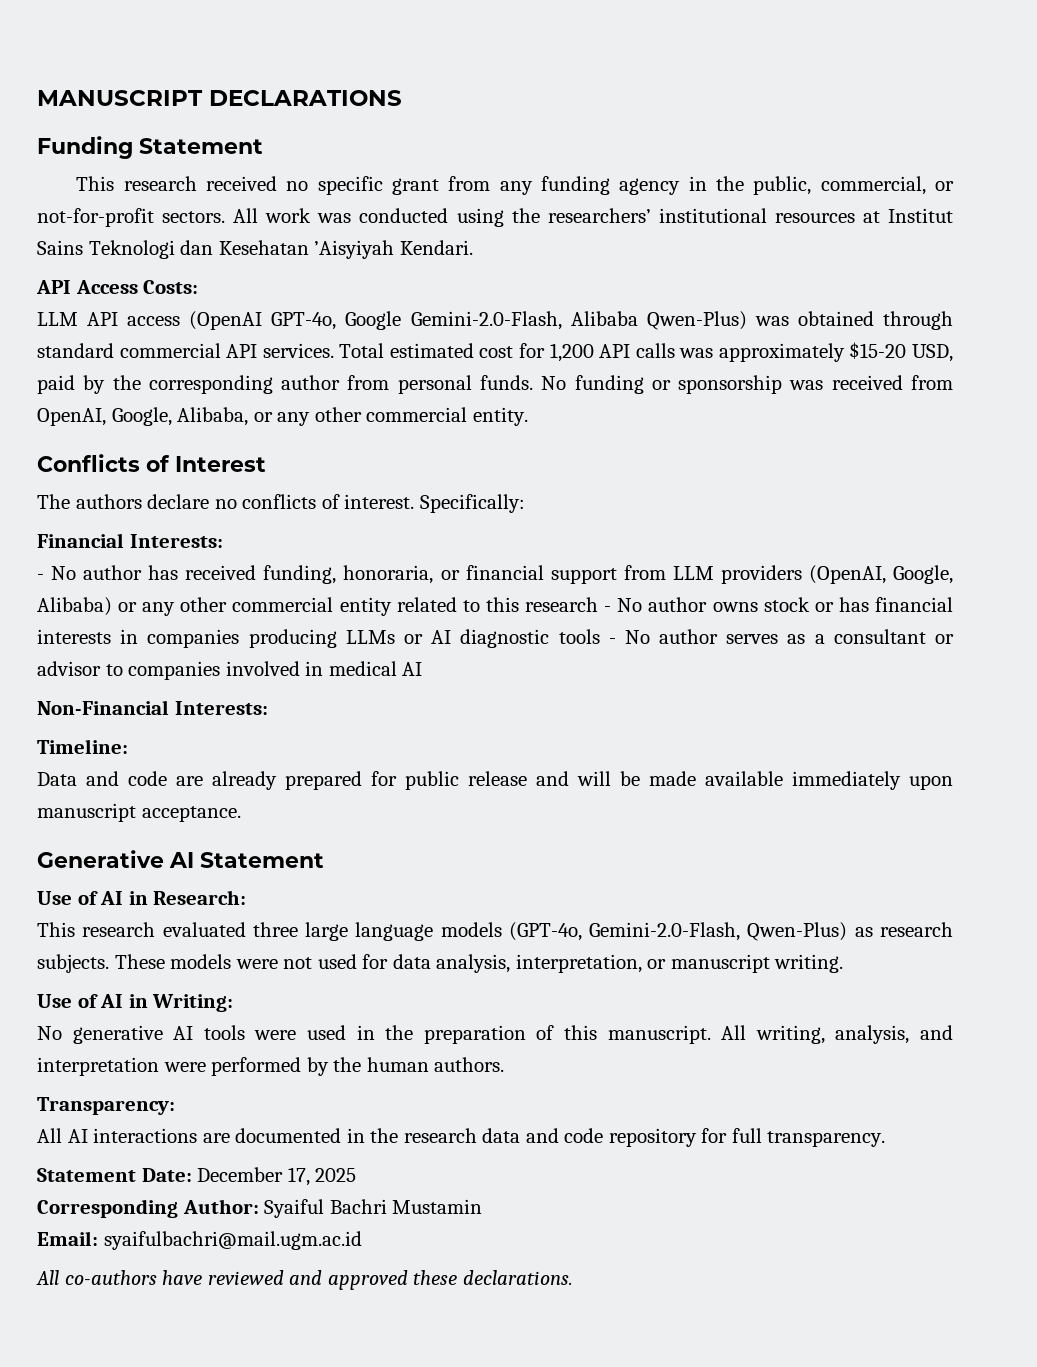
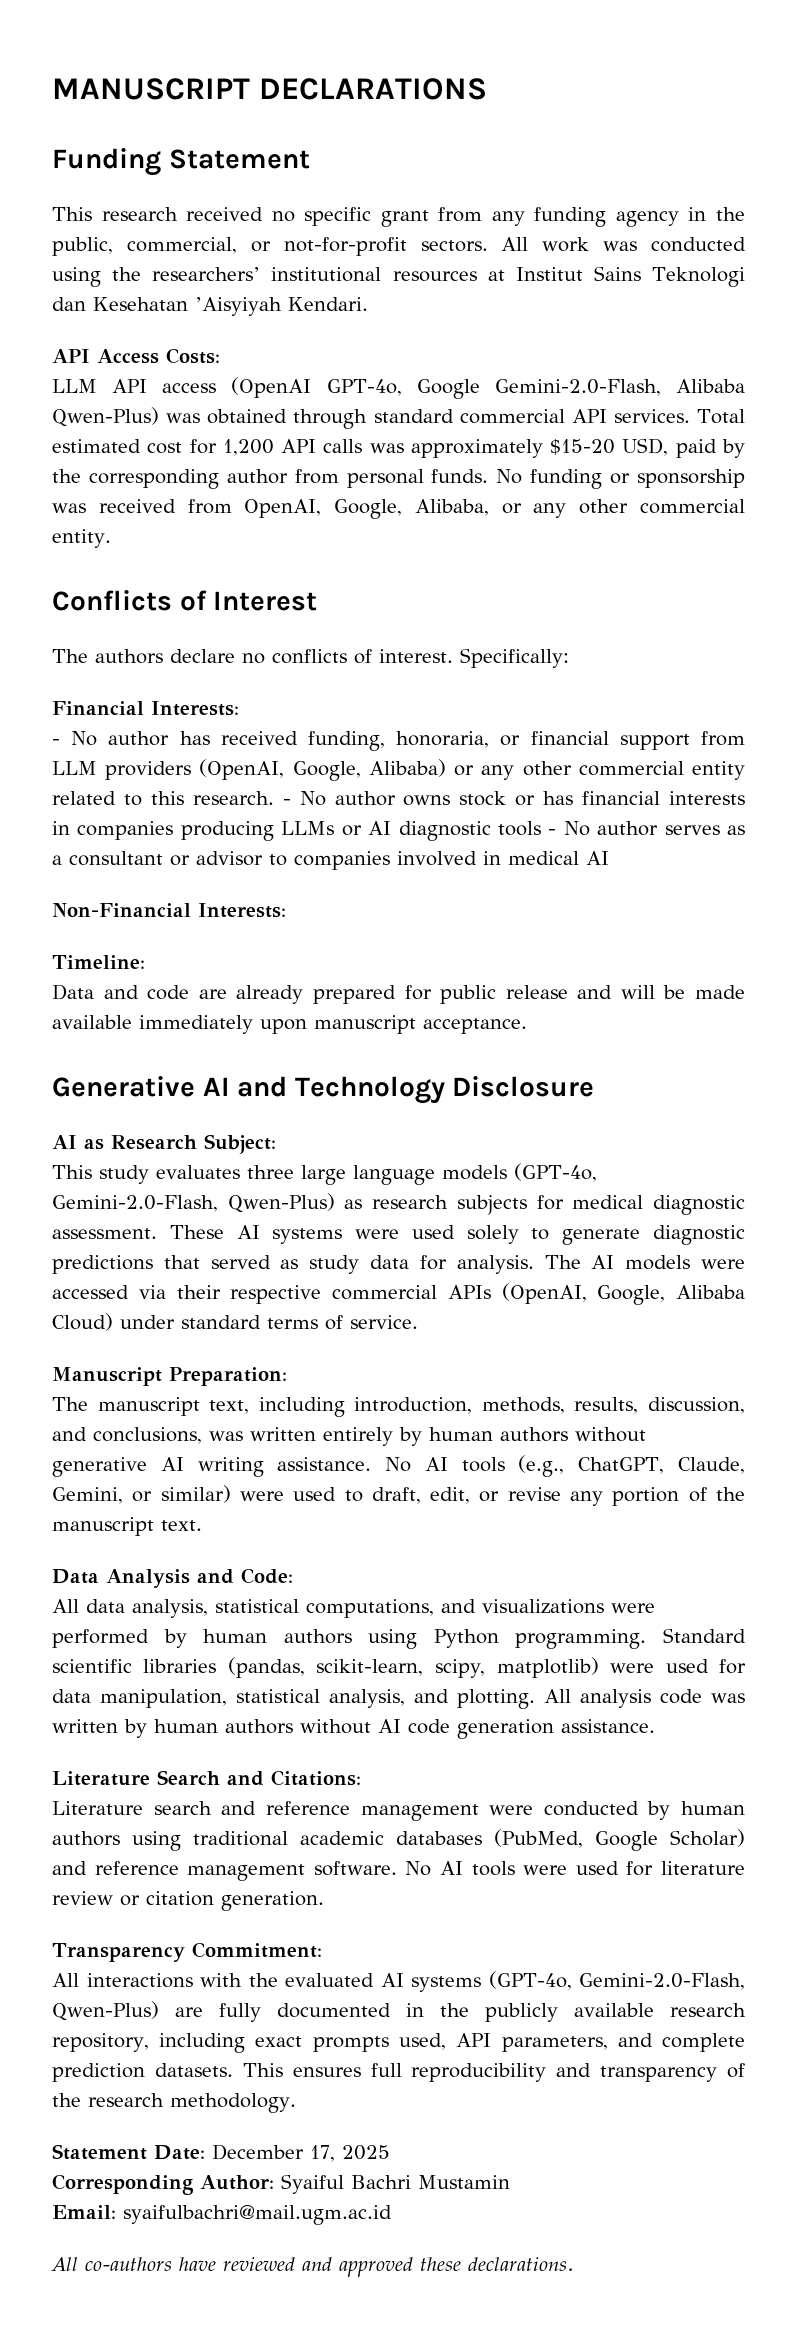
[525,597,599,612] research -> [192,791,274,805] research.
[200,852,324,868] [37,890,247,905] [37,922,246,937] Statement // Use of AI in Research: // This research evaluated -> [237,1076,595,1104] [52,1134,276,1154] [52,1165,240,1184] and Technology Disclosure // AI as Research Subject: // This study evaluates
[37,954,844,973] [37,994,234,1012] [37,1025,954,1044] [37,1057,505,1076] [37,1097,175,1115] [37,1128,886,1147] subjects. These models were not used for data analysis, interpretation, or manuscript writing. // Use of AI in Writing: // No generative AI tools were used in the preparation of this manuscript. All writing, analysis, and interpretation were performed by the human authors. // Transparency: // All AI interactions are documented in the research data and code repository for full transparency. -> [456,1195,745,1215] [52,1225,745,1245] [52,1255,746,1274] [52,1283,745,1305] [52,1313,418,1331] [52,1367,287,1386] [52,1397,745,1417] [52,1427,646,1446] [52,1455,746,1477] [52,1485,745,1506] [52,1517,202,1536] [52,1568,293,1588] [52,1599,655,1618] [52,1628,746,1649] [52,1657,746,1678] [52,1689,745,1709] [52,1719,655,1739] [52,1770,361,1786] [52,1801,745,1821] [52,1829,745,1851] [52,1861,746,1881] [52,1891,324,1911] [52,1942,322,1962] [52,1971,745,1992] [52,2001,746,2022] [52,2033,745,2053] [52,2063,745,2082] [52,2093,296,2113] subjects for medical diagnostic assessment. These AI systems were used solely to generate diagnostic predictions that served as study data for analysis. The AI models were accessed via their respective commercial APIs (OpenAI, Google, Alibaba Cloud) under standard terms of service. // Manuscript Preparation: // The manuscript text, including introduction, methods, results, discussion, and conclusions, was written entirely by human authors without generative AI writing assistance. No AI tools (e.g., ChatGPT, Claude, Gemini, or similar) were used to draft, edit, or revise any portion of the manuscript text. // Data Analysis and Code: // All data analysis, statistical computations, and visualizations were performed by human authors using Python programming. Standard scientific libraries (pandas, scikit-learn, scipy, matplotlib) were used for data manipulation, statistical analysis, and plotting. All analysis code was written by human authors without AI code generation assistance. // Literature Search and Citations: // Literature search and reference management were conducted by human authors using traditional academic databases (PubMed, Google Scholar) and reference management software. No AI tools were used for literature review or citation generation. // Transparency Commitment: // All interactions with the evaluated AI systems (GPT-4o, Gemini-2.0-Flash, Qwen-Plus) are fully documented in the publicly available research repository, including exact prompts used, API parameters, and complete prediction datasets. This ensures full reproducibility and transparency of the research methodology.

